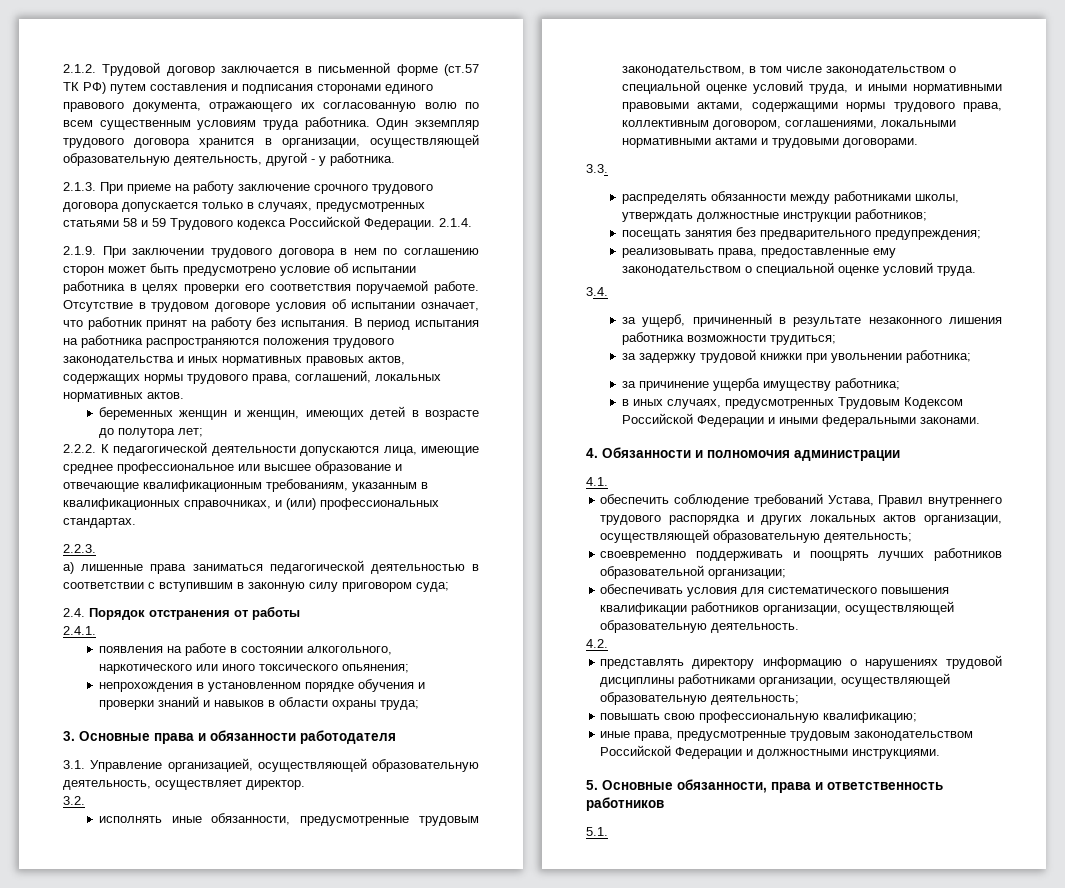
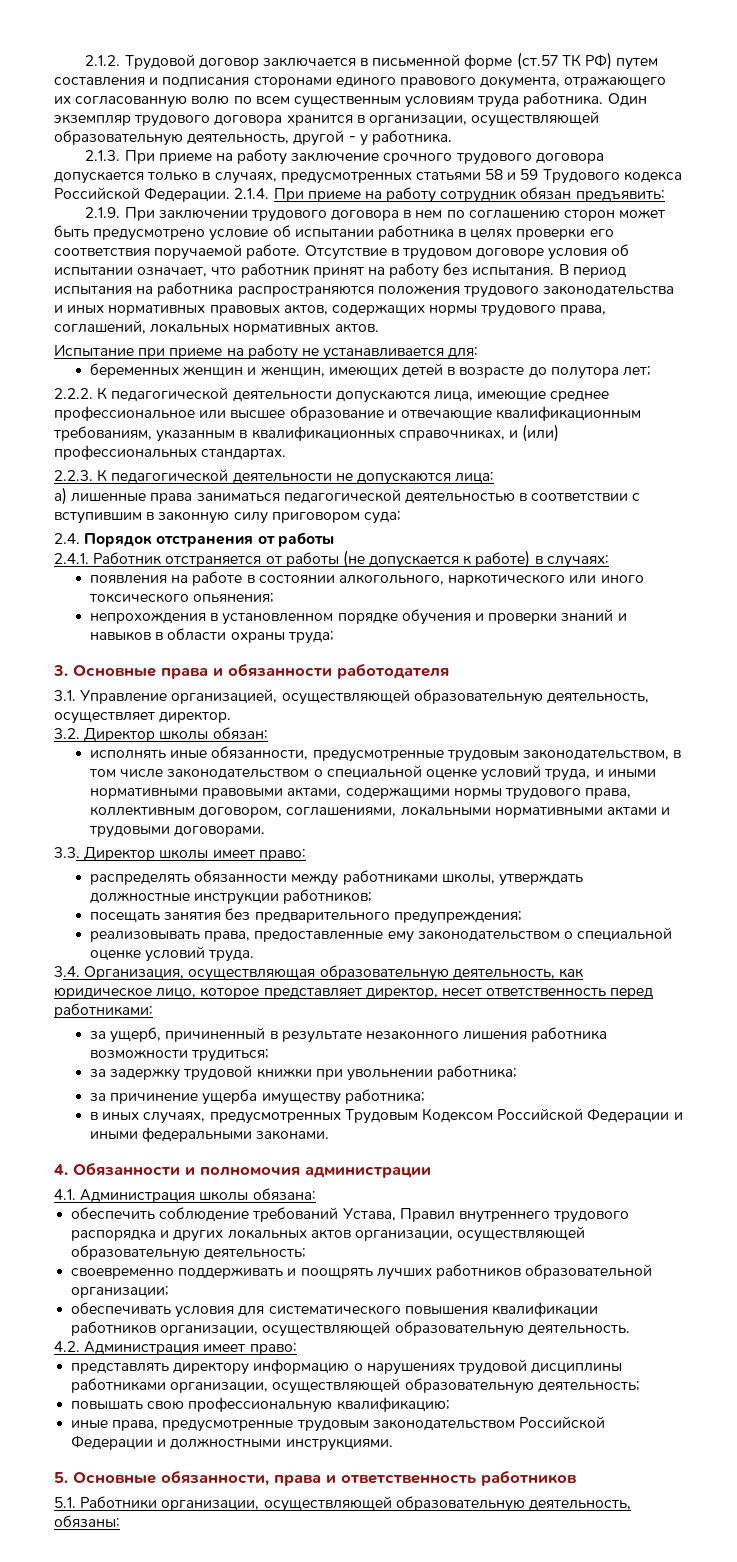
(472, 222) none -> [273,187,665,203] При приеме на работу сотрудник обязан предъявить:
(184, 395) none -> [54,344,479,360] // Испытание при приеме на работу не устанавливается для:
(96, 548) none -> [97,469,495,485] К педагогической деятельности не допускаются лица:
(96, 630) none -> [93,550,609,568] Работник отстраняется от работы (не допускается к работе) в случаях:
(85, 800) none -> [84,727,268,742] Директор школы обязан:
(608, 168) none -> [84,847,306,861] Директор школы имеет право:
(608, 291) none -> [84,965,584,981] [54,987,654,999] [54,1003,153,1018] Организация, осуществляющая образовательную деятельность, как юридическое лицо, которое представляет директор, несет ответственность перед работниками:
(608, 481) none -> [80,1188,316,1203] Администрация школы обязана:
(608, 643) none -> [84,1341,297,1355] Администрация имеет право:
(608, 831) none -> [80,1496,631,1512] [54,1515,120,1528] Работники организации, осуществляющей образовательную деятельность, обязаны:

